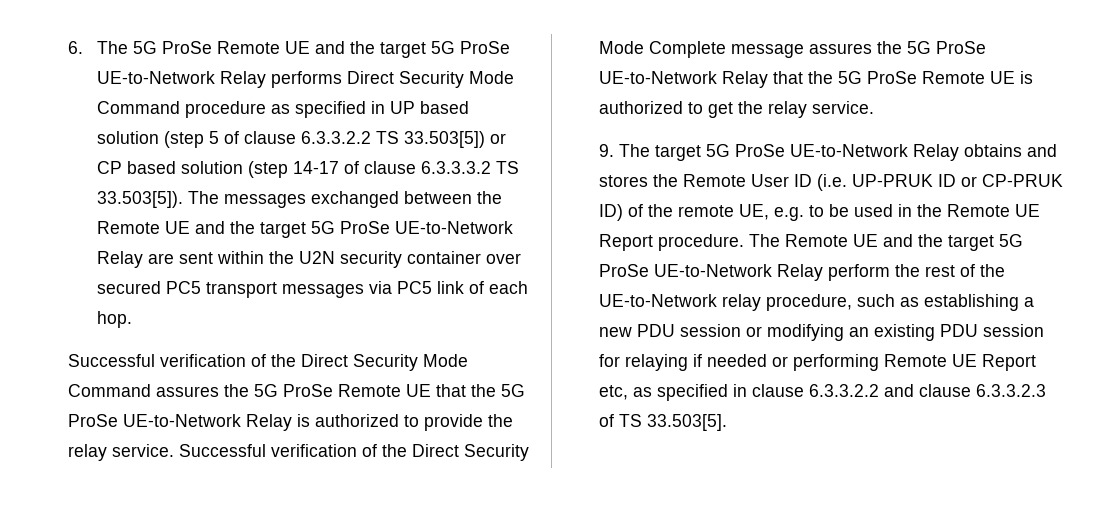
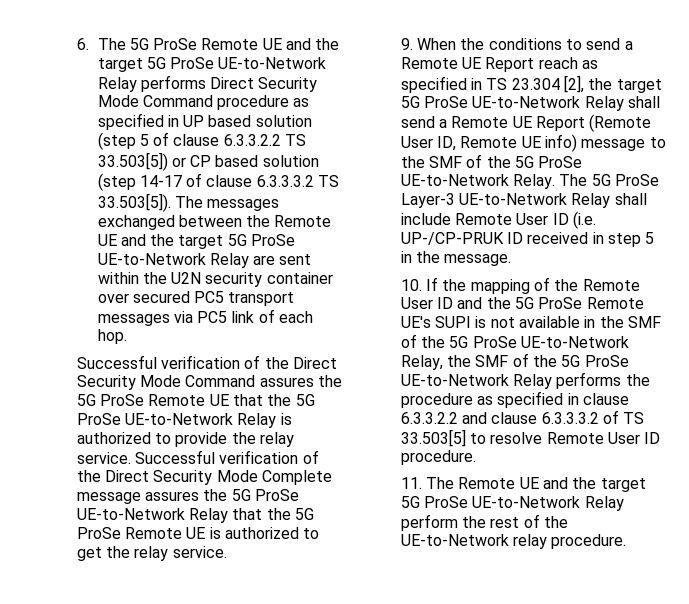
[618,144,1057,161] [598,174,1063,191] [598,204,1040,221] [598,234,744,251] The target 5G ProSe UE-to-Network Relay obtains and stores the Remote User ID (i.e. UP-PRUK ID or CP-PRUK ID) of the remote UE, e.g. to be used in the Remote UE Report procedure. -> [417,38,633,50] [400,57,599,72] [400,75,662,93] [400,96,661,111] [400,114,652,132] [400,134,666,152] [400,154,583,168] [400,174,660,189] [400,193,647,208] [400,211,597,229] [400,232,655,247] [400,251,512,266] [400,277,640,294] [400,297,644,309] [400,316,661,328] [400,334,630,348] [400,353,629,370] [400,372,650,389] [400,391,630,408] [400,410,645,424] [400,429,661,447] [400,450,476,465] [400,477,422,489] When the conditions to send a Remote UE Report reach as specified in TS 23.304 [2], the target 5G ProSe UE-to-Network Relay shall send a Remote UE Report (Remote User ID, Remote UE info) message to the SMF of the 5G ProSe UE-to-Network Relay. The 5G ProSe Layer-3 UE-to-Network Relay shall include Remote User ID (i.e. UP-/CP-PRUK ID received in step 5 in the message. // 10. If the mapping of the Remote User ID and the 5G ProSe Remote UE's SUPI is not available in the SMF of the 5G ProSe UE-to-Network Relay, the SMF of the 5G ProSe UE-to-Network Relay performs the procedure as specified in clause 6.3.3.2.2 and clause 6.3.3.3.2 of TS 33.503[5] to resolve Remote User ID procedure. // 11.
[765,294,1034,311] [598,324,1044,341] [598,354,1036,371] [598,384,1046,401] [598,414,727,431] procedure, such as establishing a new PDU session or modifying an existing PDU session for relaying if needed or performing Remote UE Report etc, as specified in clause 6.3.3.2.2 and clause 6.3.3.2.3 of TS 33.503[5]. -> [551,534,627,549] procedure.

